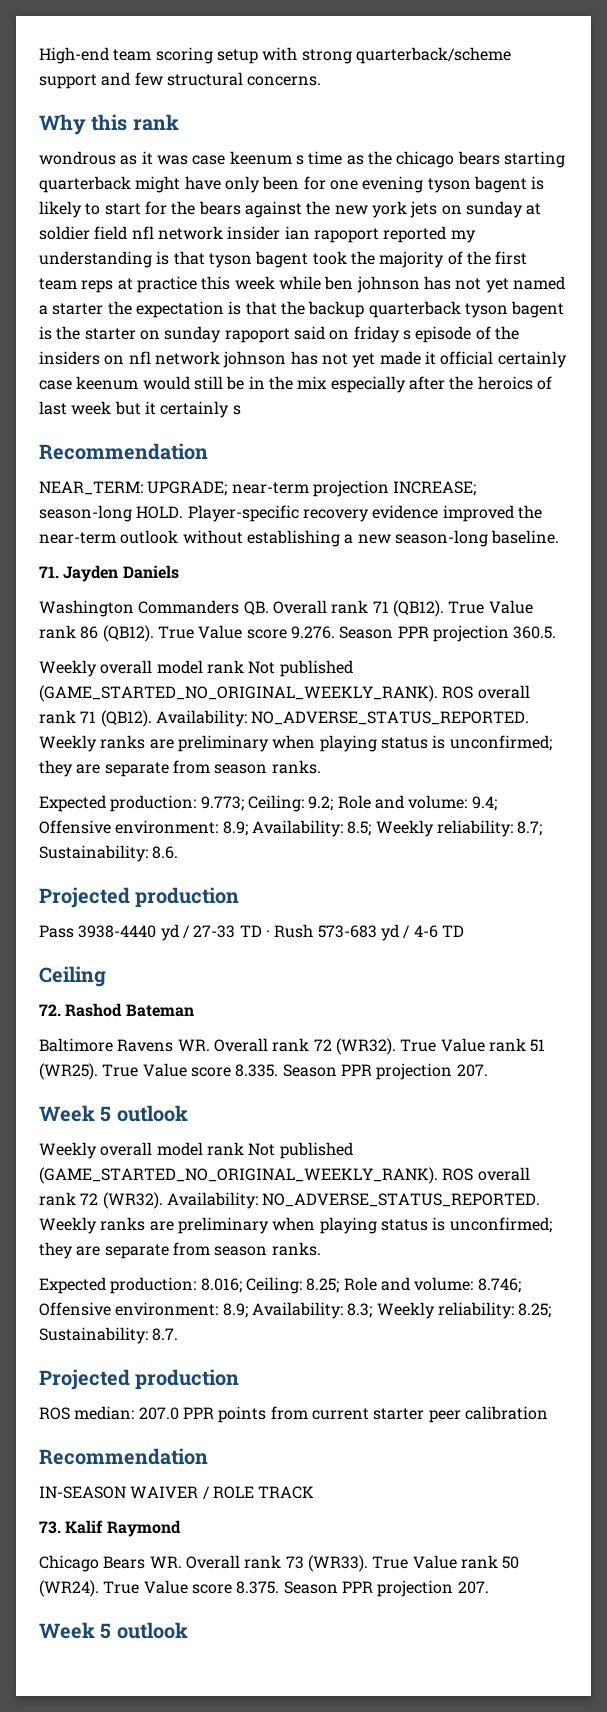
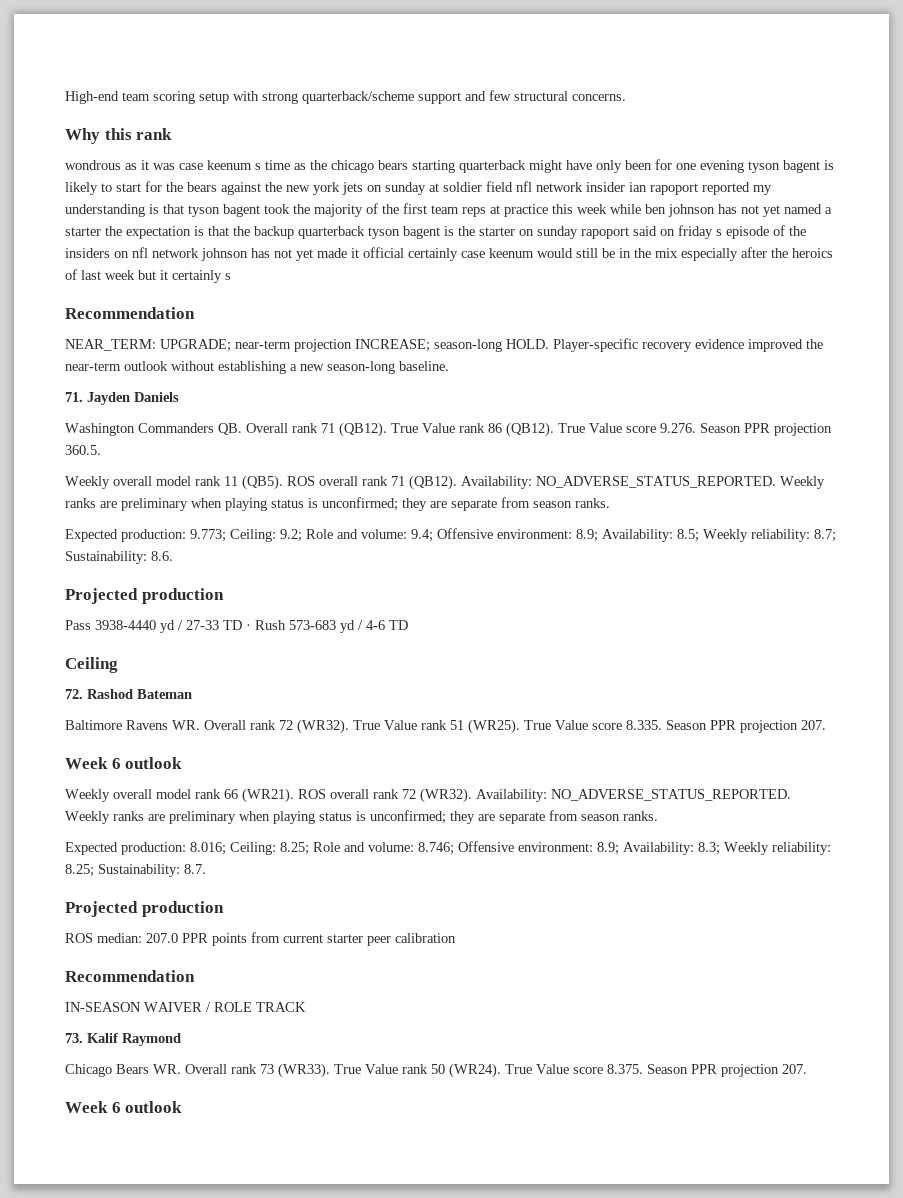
[248,660,353,677] [39,685,438,702] Not published (GAME_STARTED_NO_ORIGINAL_WEEKLY_RANK). -> [224,475,283,490] 11 (QB5).
[100,1106,112,1122] 5 -> [111,758,121,769] 6
[248,1142,353,1159] [39,1167,438,1184] Not published (GAME_STARTED_NO_ORIGINAL_WEEKLY_RANK). -> [224,788,294,803] 66 (WR21).
[100,1623,112,1639] 5 -> [111,1102,121,1113] 6

